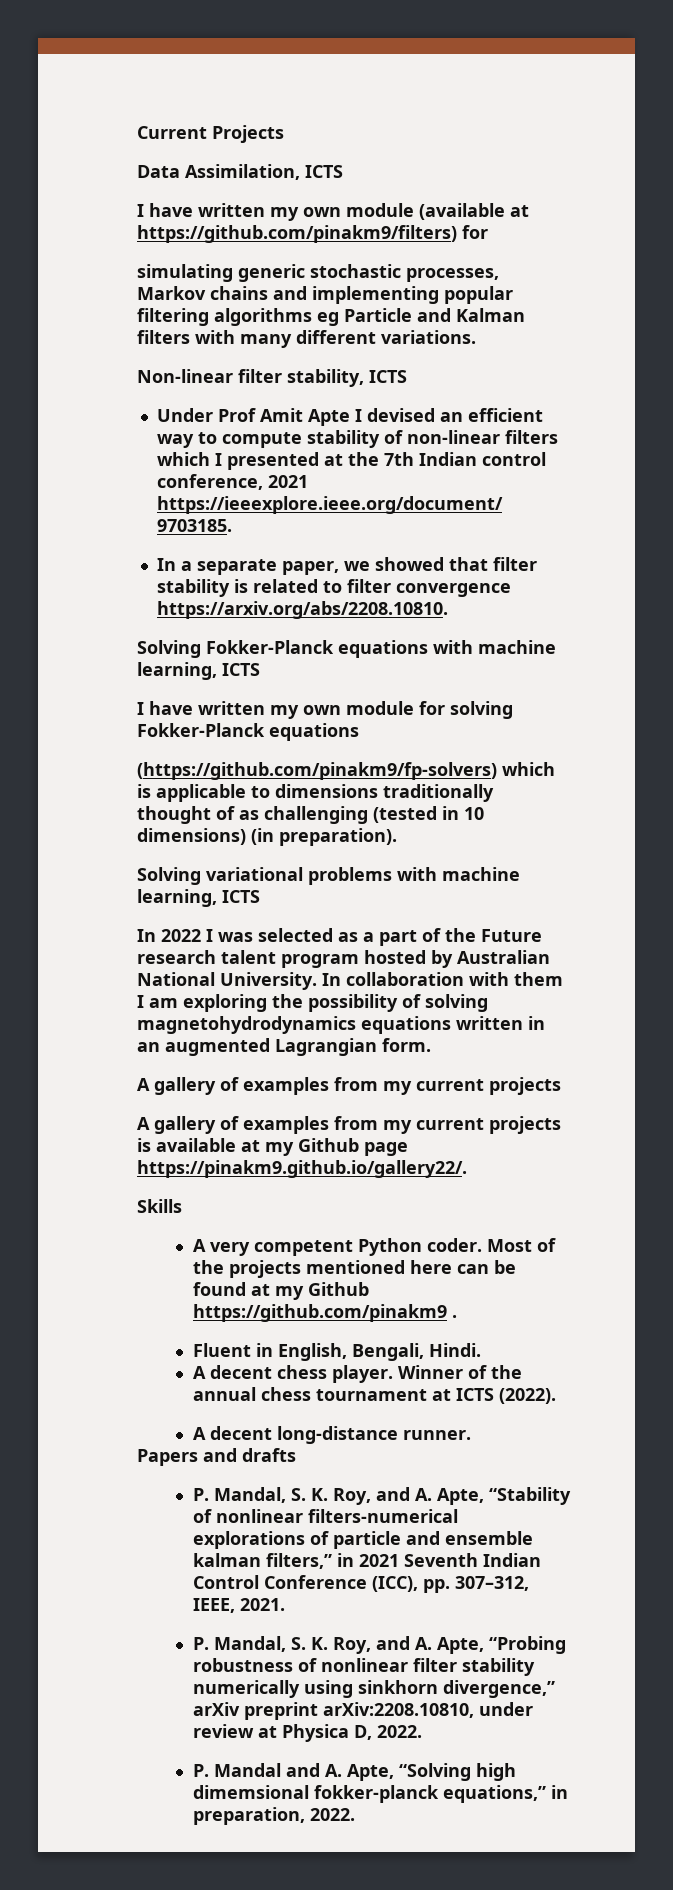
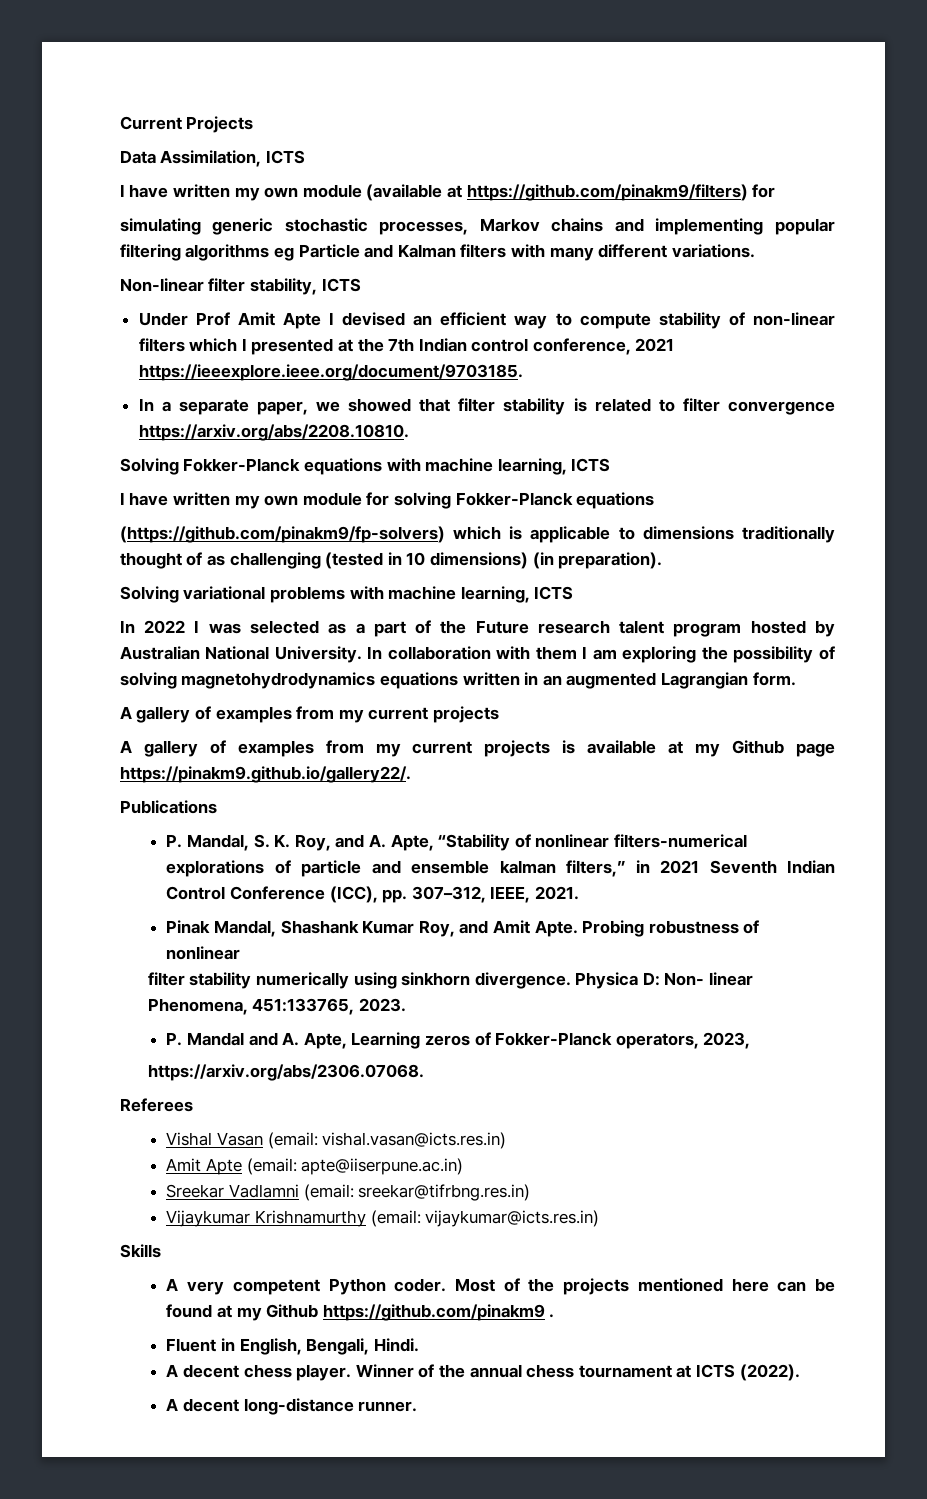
(468, 1169) none -> [119,800,217,814] [166,834,747,851] [166,860,836,877] [166,886,579,903] [166,920,760,937] [166,946,241,960] [147,972,754,989] [147,998,406,1015] [166,1032,751,1049] [147,1064,424,1081] [119,1098,193,1112] [166,1132,507,1149] [166,1158,464,1175] [166,1184,531,1201] [166,1210,600,1227] // Publications // P. Mandal, S. K. Roy, and A. Apte, “Stability of nonlinear filters-numerical explorations of particle and ensemble kalman filters,” in 2021 Seventh Indian Control Conference (ICC), pp. 307–312, IEEE, 2021. // Pinak Mandal, Shashank Kumar Roy, and Amit Apte. Probing robustness of nonlinear // filter stability numerically using sinkhorn divergence. Physica D: Non- linear Phenomena, 451:133765, 2023. // P. Mandal and A. Apte, Learning zeros of Fokker-Planck operators, 2023, // https://arxiv.org/abs/2306.07068. // Referees // Vishal Vasan (email: vishal.vasan@icts.res.in) // Amit Apte (email: apte@iiserpune.ac.in) // Sreekar Vadlamni (email: sreekar@tifrbng.res.in) // Vijaykumar Krishnamurthy (email: vijaykumar@icts.res.in)
[137,1448,297,1466] [192,1487,571,1505] [192,1509,458,1523] [192,1531,533,1549] [192,1553,541,1569] [192,1575,529,1593] [192,1598,285,1613] [192,1636,566,1654] [192,1658,535,1676] [192,1680,555,1698] [192,1702,533,1720] [192,1724,422,1742] [192,1763,516,1781] [192,1785,568,1803] [192,1807,355,1825] // Papers and drafts // P. Mandal, S. K. Roy, and A. Apte, “Stability of nonlinear filters-numerical explorations of particle and ensemble kalman filters,” in 2021 Seventh Indian Control Conference (ICC), pp. 307–312, IEEE, 2021. // P. Mandal, S. K. Roy, and A. Apte, “Probing robustness of nonlinear filter stability numerically using sinkhorn divergence,” arXiv preprint arXiv:2208.10810, under review at Physica D, 2022. // P. Mandal and A. Apte, “Solving high dimemsional fokker-planck equations,” in preparation, 2022. -> (418, 1406) none

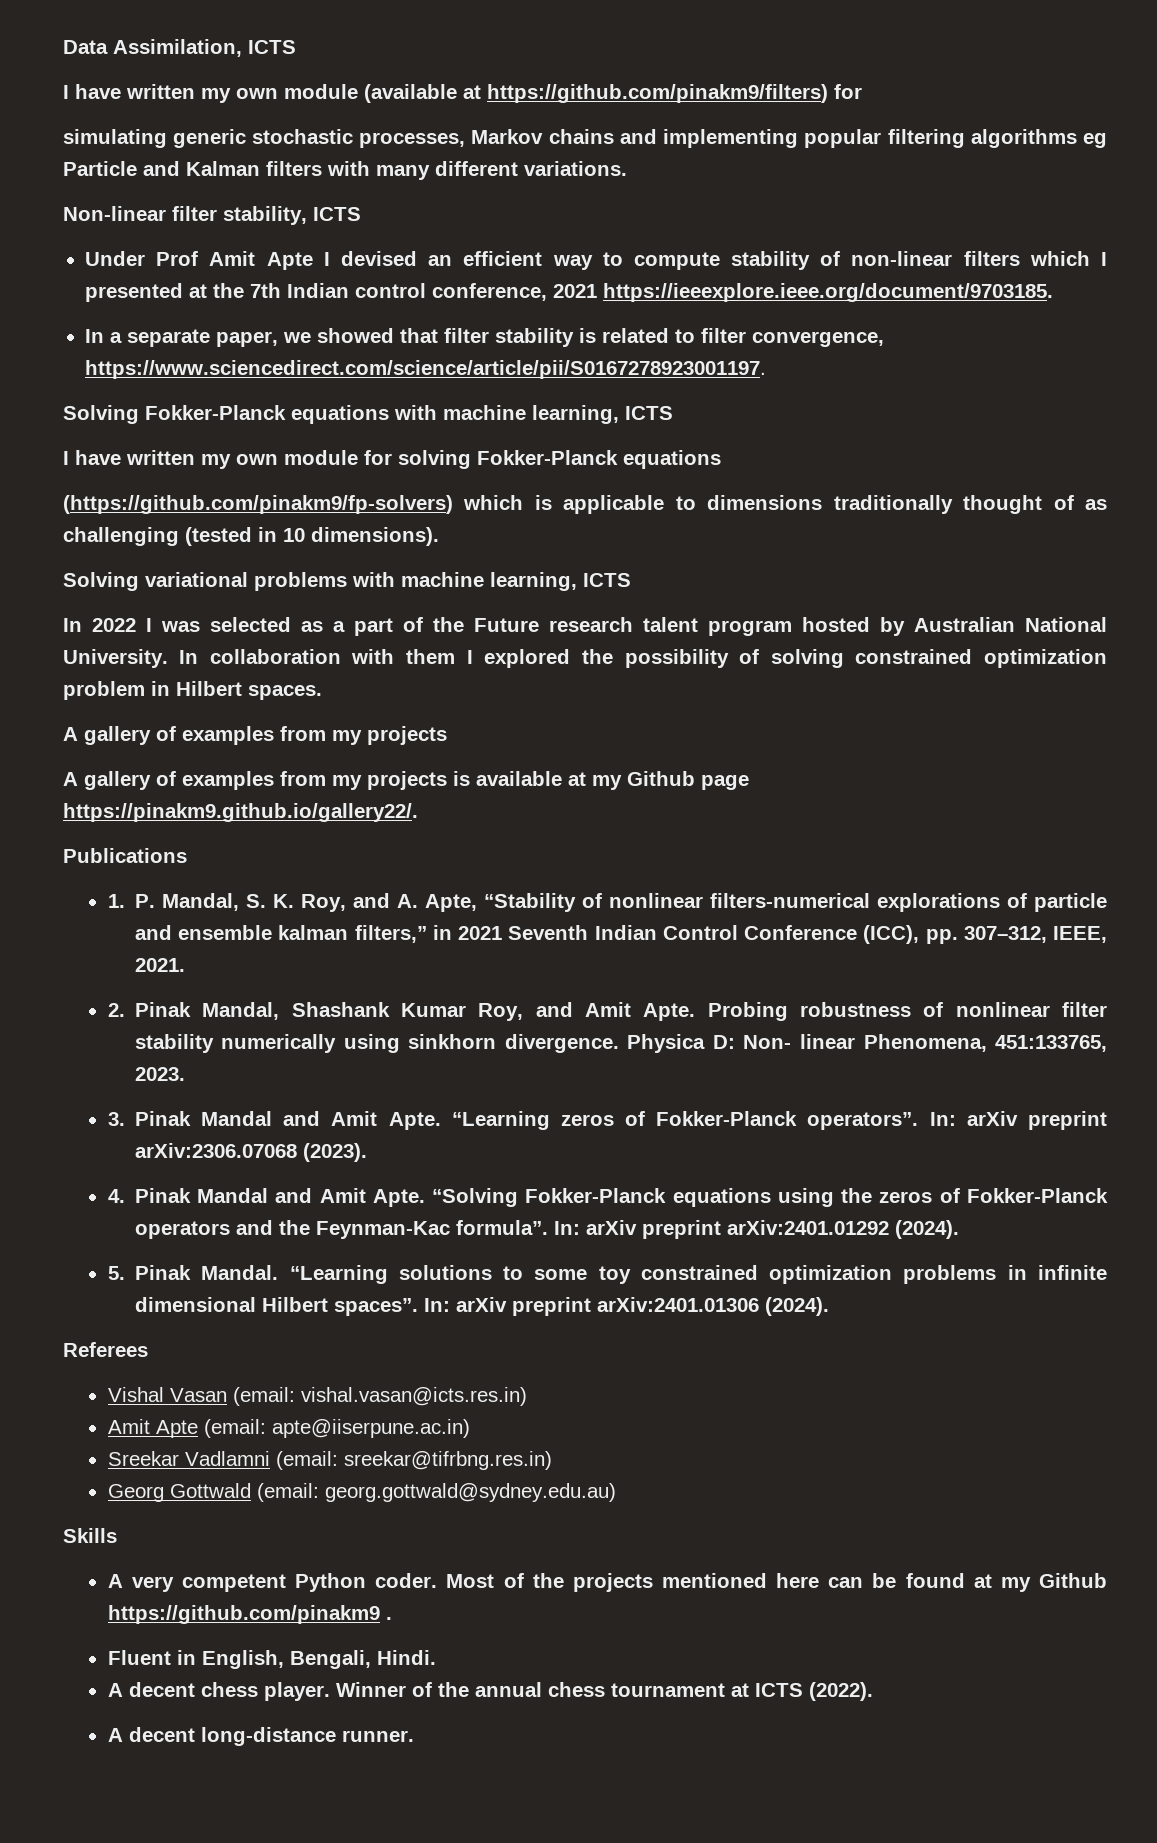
[119,116,254,133] Current Projects // -> (62, 47) none
[728,401,836,415] [138,424,409,441] convergence https://arxiv.org/abs/2208.10810. -> [752,331,885,347] [85,360,767,379] convergence, https://www.sciencedirect.com/science/article/pii/S0167278923001197.
[430,552,663,569] dimensions) (in preparation). -> [310,527,439,546] dimensions).
[592,646,697,663] am exploring -> [484,649,571,668] explored
[181,672,796,689] [119,706,429,723] magnetohydrodynamics equations written in an augmented Lagrangian form. // A gallery of examples from my current -> [855,649,1107,668] [62,681,322,700] [62,726,362,745] constrained optimization problem in Hilbert spaces. // A gallery of examples from my
[412,741,473,754] current -> (362, 782) none
(217, 807) none -> [107,894,125,908] 1.
(579, 893) none -> [107,1003,125,1017] 2.
(241, 953) // -> (1050, 1009) none
[166,1032,751,1049] [147,1064,424,1081] P. Mandal and A. Apte, Learning zeros of Fokker-Planck operators, 2023, // https://arxiv.org/abs/2306.07068. -> [107,1111,1108,1130] [134,1143,367,1162] [107,1188,1108,1207] [134,1220,959,1239] [107,1265,1107,1284] [134,1297,829,1316] 3. Pinak Mandal and Amit Apte. “Learning zeros of Fokker-Planck operators”. In: arXiv preprint arXiv:2306.07068 (2023). // 4. Pinak Mandal and Amit Apte. “Solving Fokker-Planck equations using the zeros of Fokker-Planck operators and the Feynman-Kac formula”. In: arXiv preprint arXiv:2401.01292 (2024). // 5. Pinak Mandal. “Learning solutions to some toy constrained optimization problems in infinite dimensional Hilbert spaces”. In: arXiv preprint arXiv:2401.01306 (2024).
[166,1210,600,1227] Vijaykumar Krishnamurthy (email: vijaykumar@icts.res.in) -> [107,1483,616,1502] Georg Gottwald (email: georg.gottwald@sydney.edu.au)

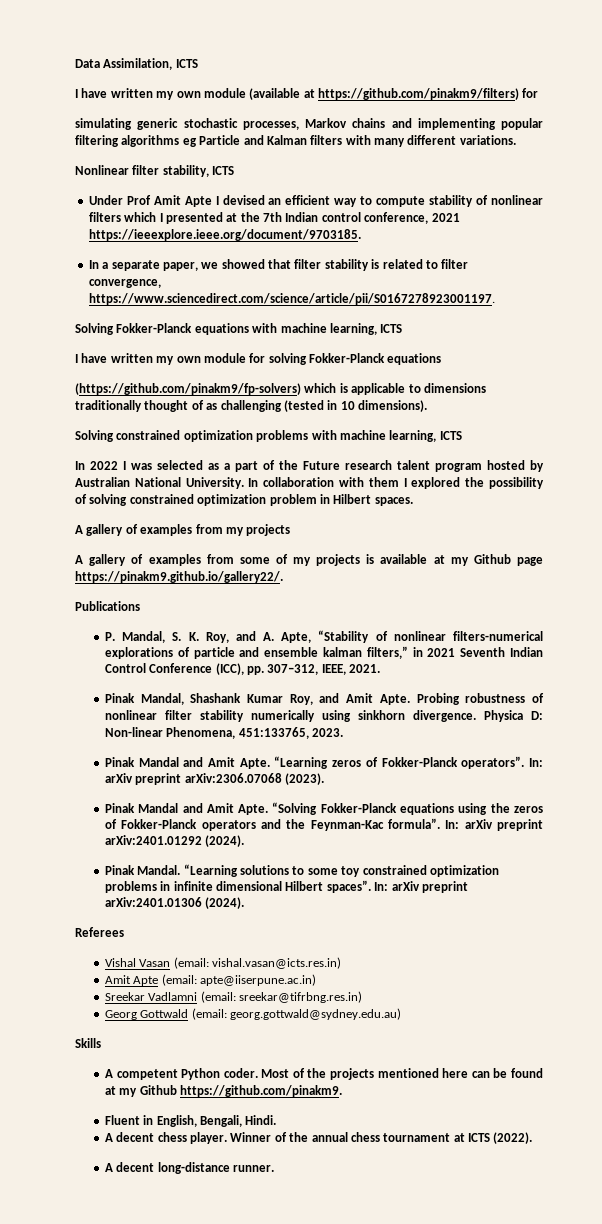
[62,206,166,221] Non-linear -> [75,165,130,175] Nonlinear
[851,251,953,266] non-linear -> [491,195,543,205] nonlinear
[144,572,248,587] variational -> [116,430,253,442] constrained optimization
(326, 778) none -> [239,554,288,564] some of
[107,894,125,908] 1. -> (141, 606) none
[107,1003,125,1017] 2. -> (381, 668) none
[743,1034,855,1049] Non- linear -> [104,727,163,737] Non-linear
[107,1112,125,1126] 3. -> (344, 732) none
[107,1189,125,1203] 4. -> (325, 779) none
[107,1266,125,1280] 5. -> (245, 841) none
[131,1576,174,1592] very -> (113, 1073) none
[107,1605,392,1624] https://github.com/pinakm9 . -> [180,1085,343,1097] https://github.com/pinakm9.

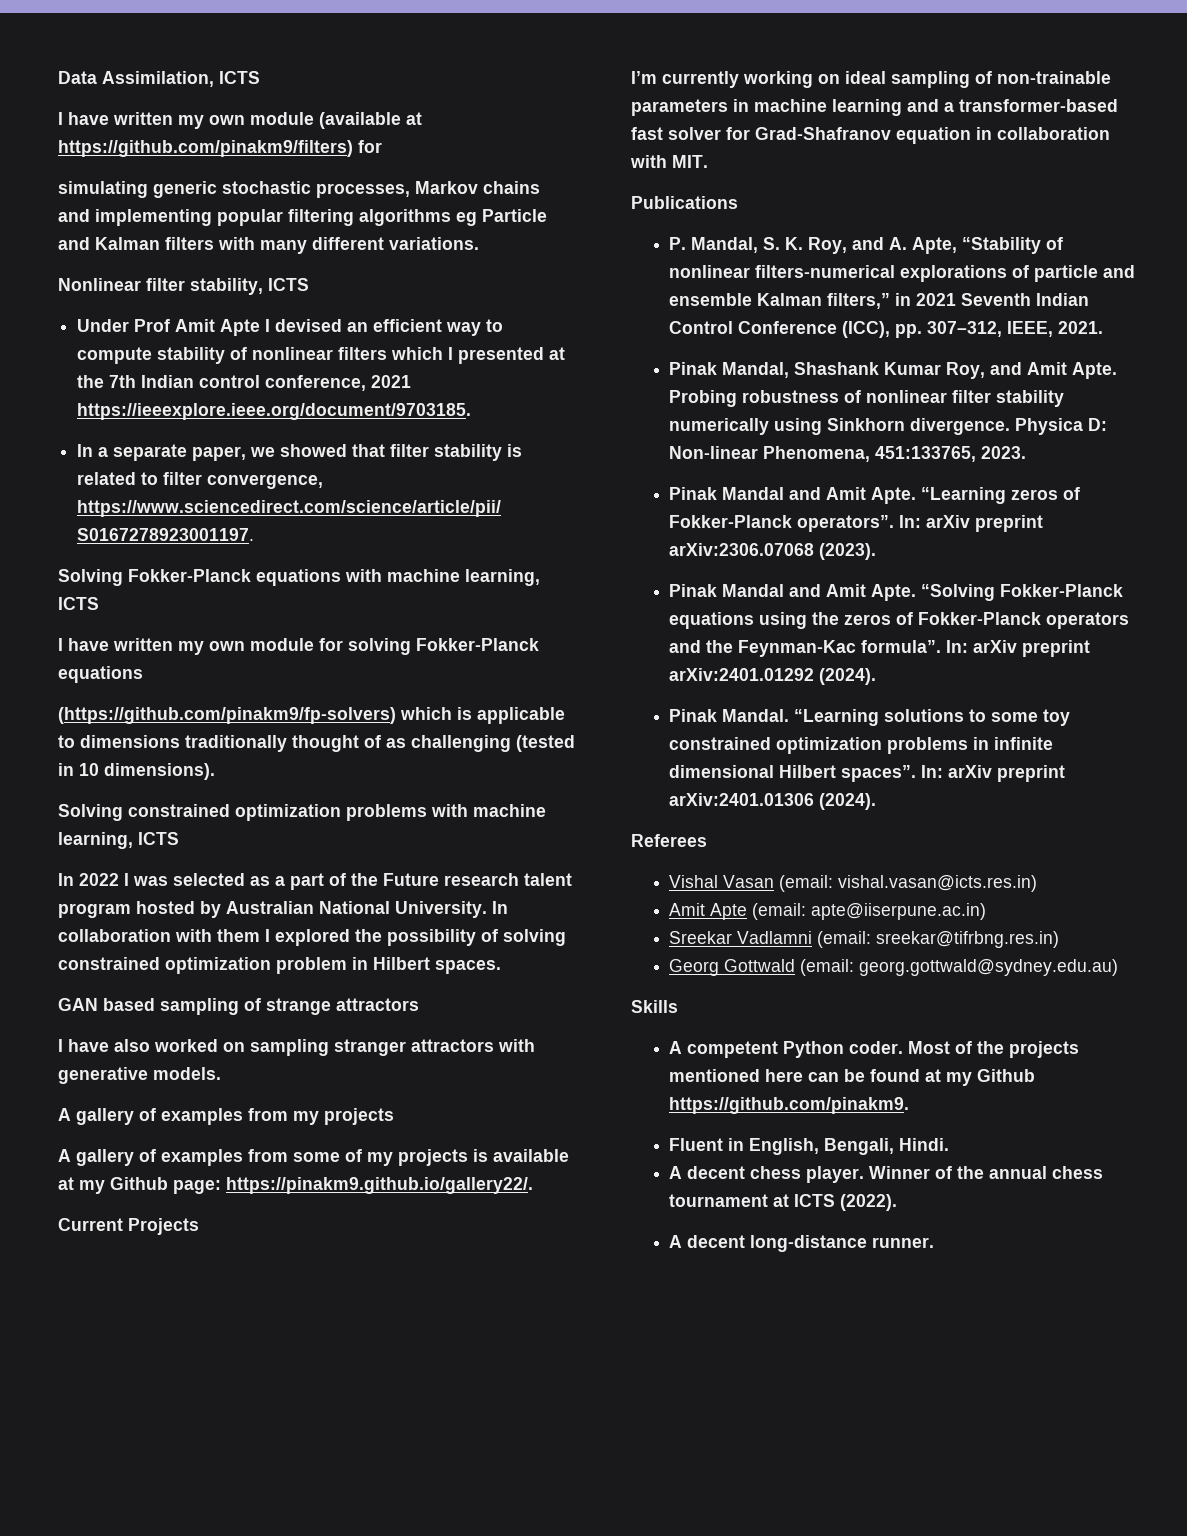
(413, 501) none -> [57,998,419,1015] [57,1039,535,1056] [57,1067,221,1084] // GAN based sampling of strange attractors // I have also worked on sampling stranger attractors with generative models.
[516,557,543,566] page -> [172,1180,221,1194] page:
(284, 577) none -> [57,1218,199,1235] [630,71,1111,88] [630,99,1118,116] [630,127,1110,144] [629,155,708,168] // Current Projects // I’m currently working on ideal sampling of non-trainable parameters in machine learning and a transformer-based fast solver for Grad-Shafranov equation in collaboration with MIT.
[322,647,362,657] kalman -> [757,293,823,306] Kalman
[357,710,405,720] sinkhorn -> [827,418,906,431] Sinkhorn

